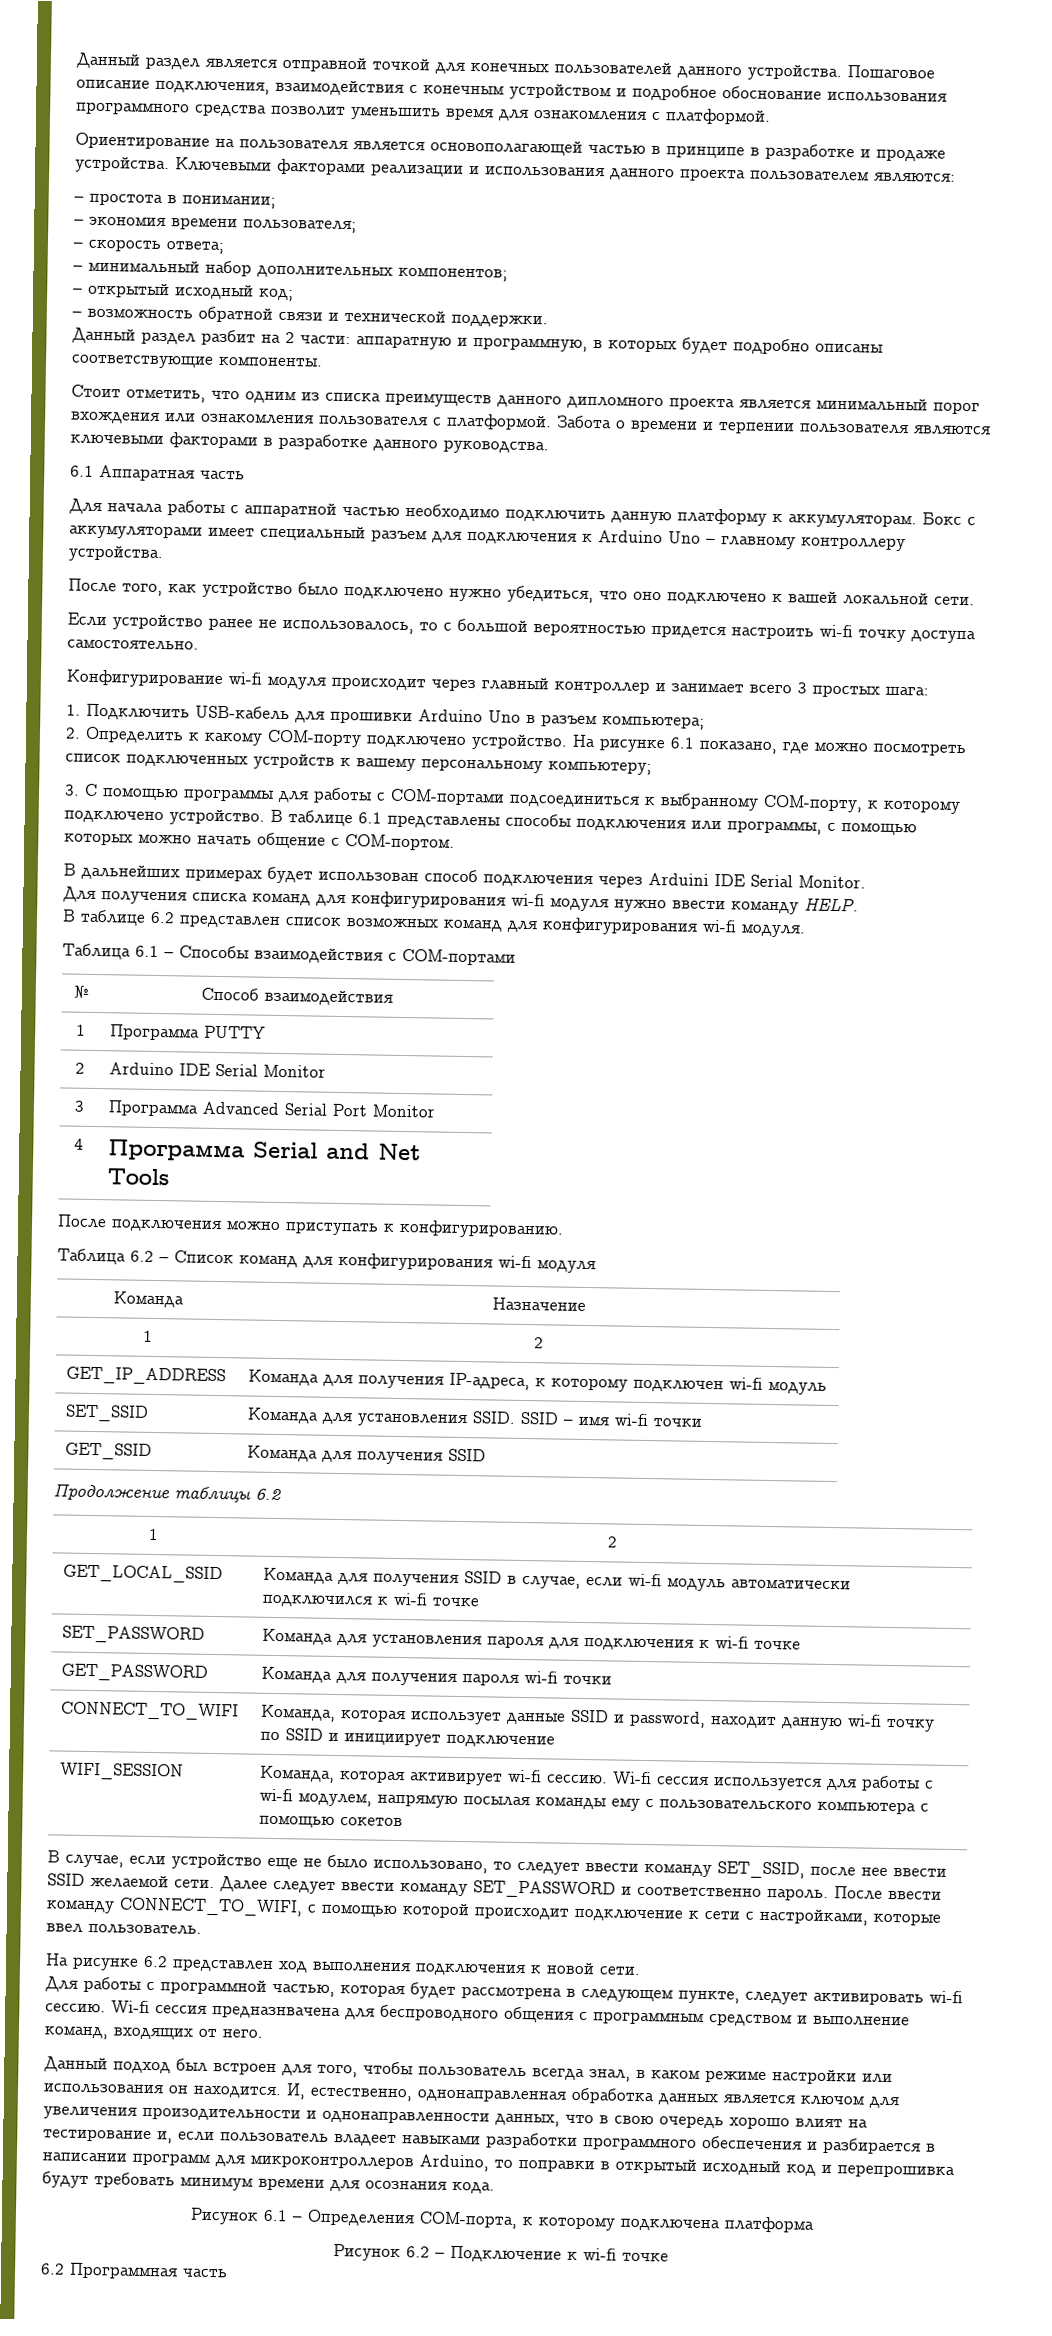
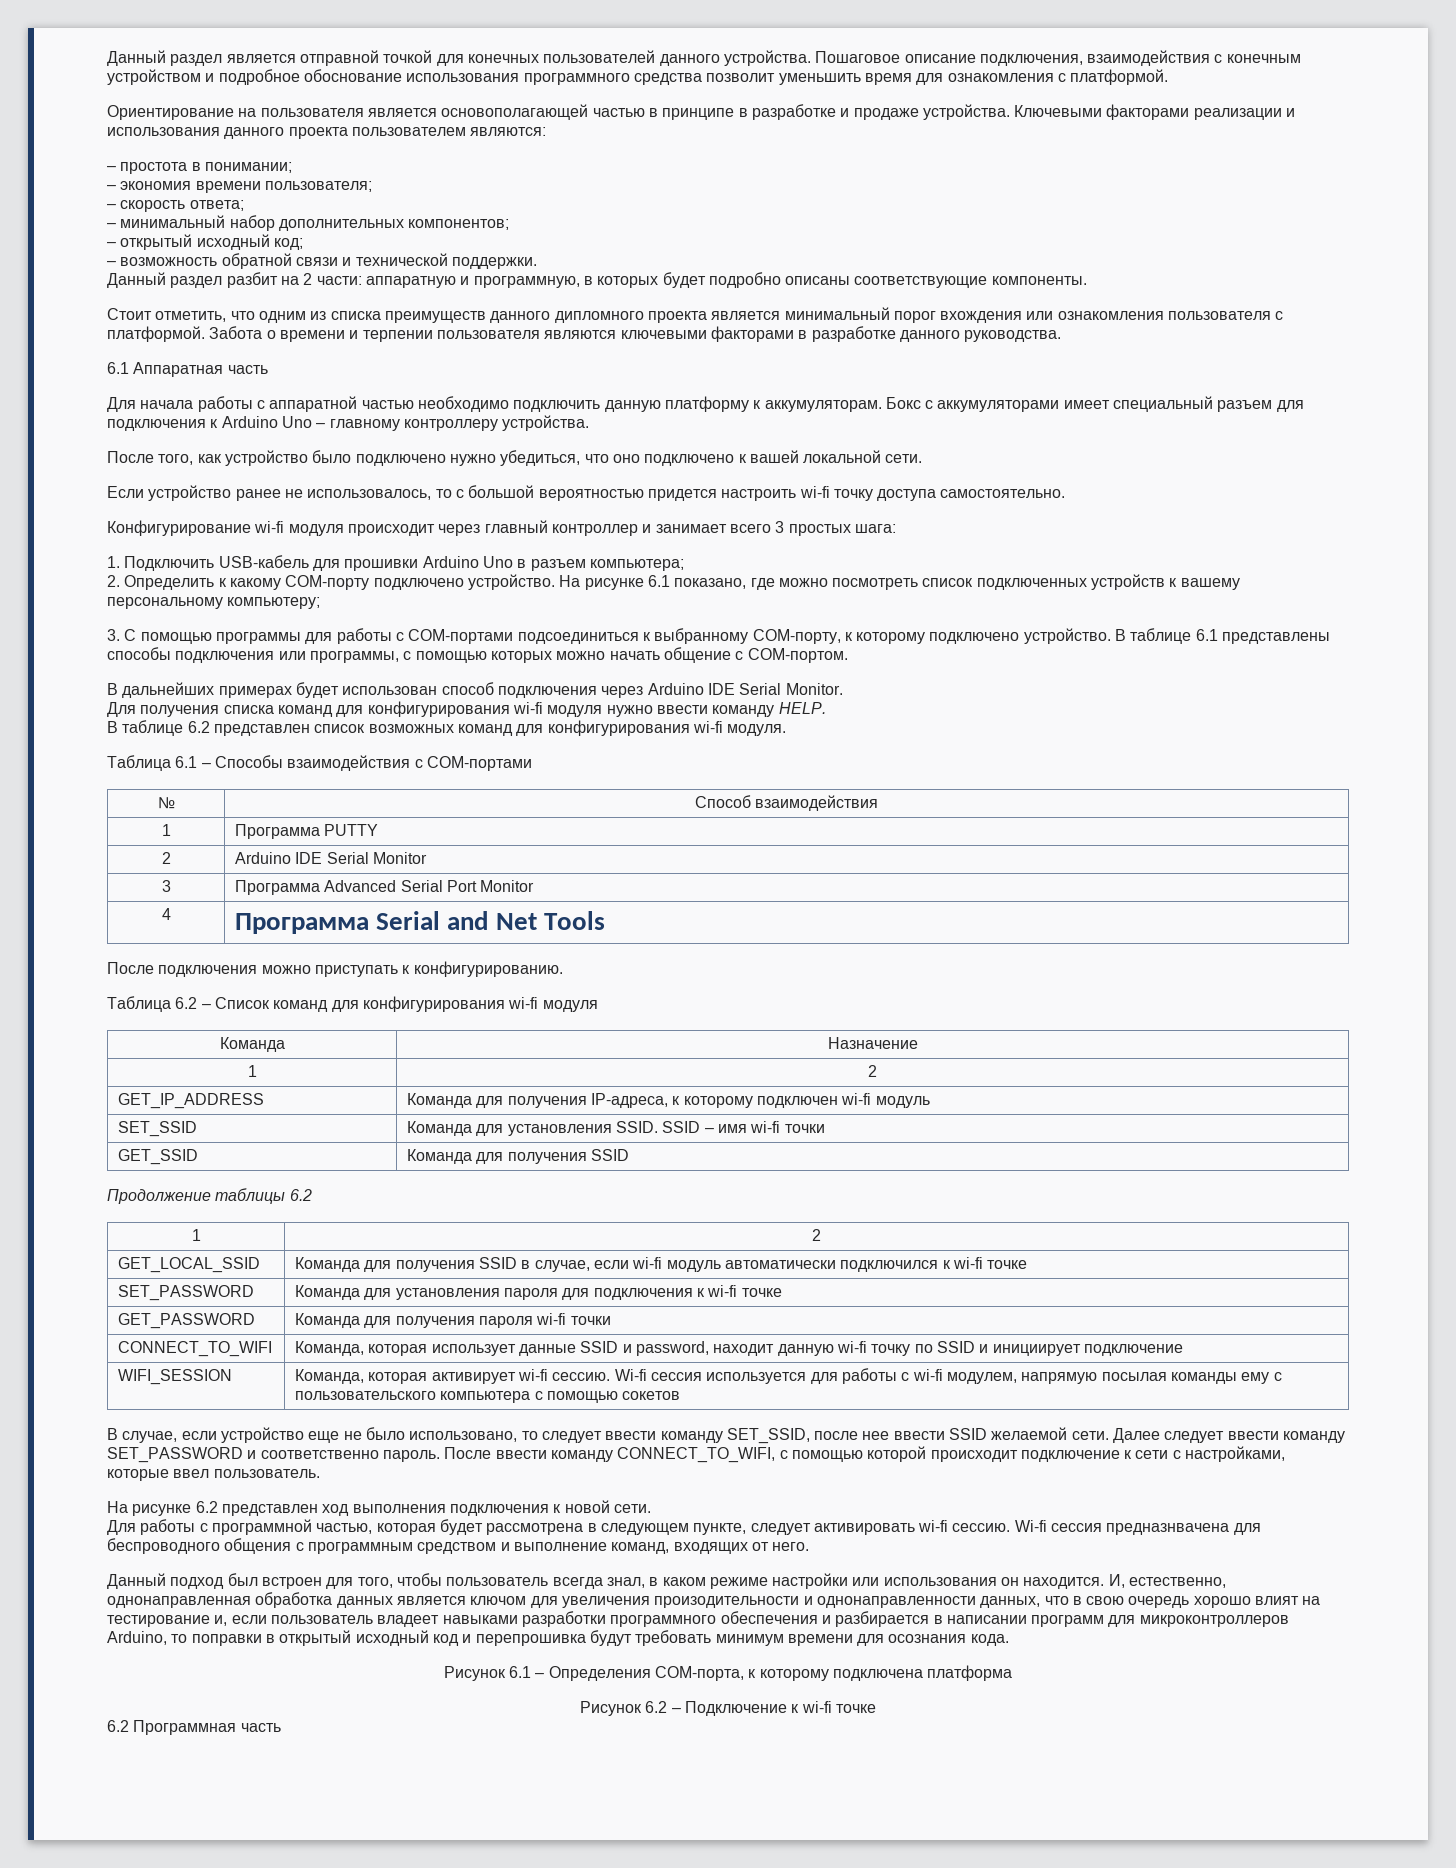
[648,872,709,886] Arduini -> [647,683,704,695] Arduino

